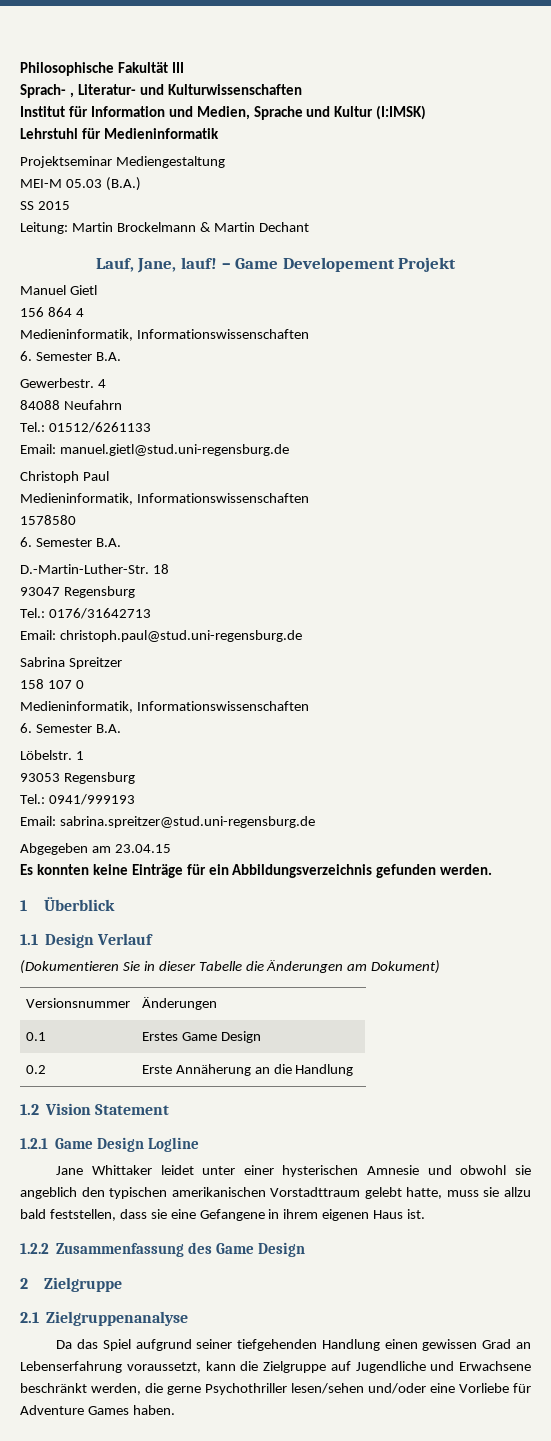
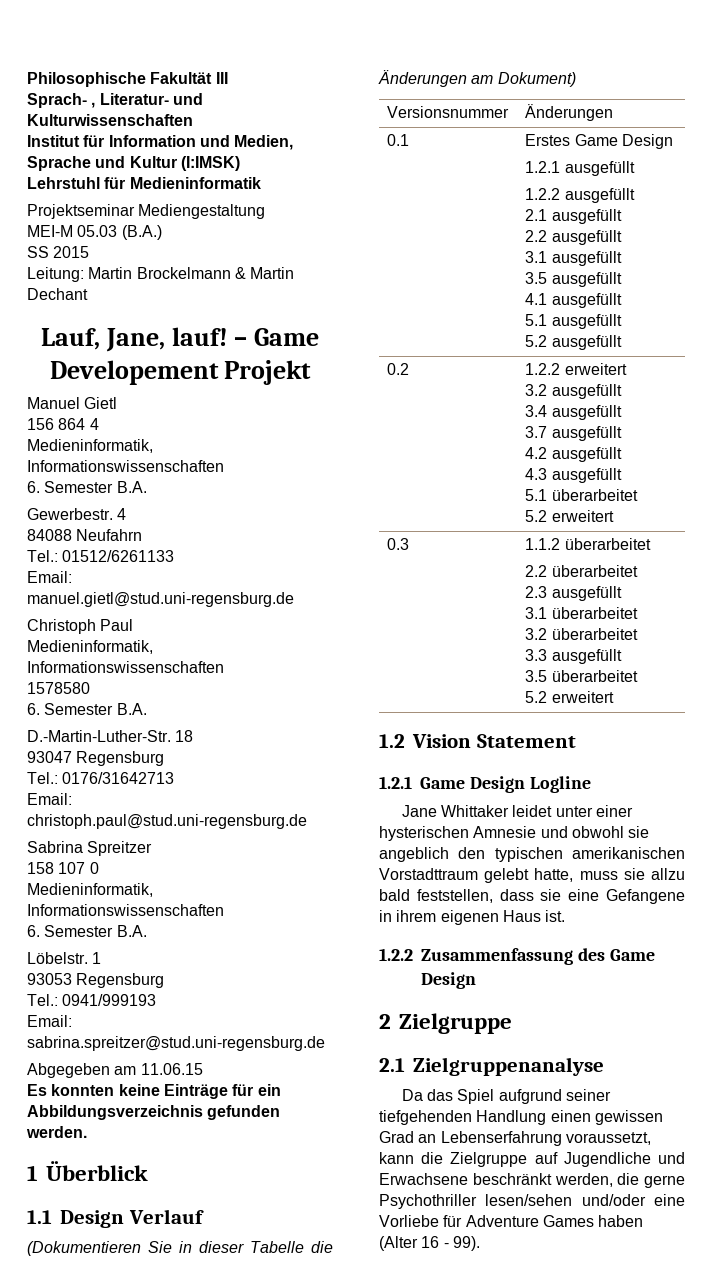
[114,844,171,853] 23.04.15 -> [140,1063,203,1075] 11.06.15
[25,1065,46,1074] [141,1064,354,1076] // 0.2 | Erste Annäherung an die Handlung -> [525,161,635,176] [525,188,635,203] [525,209,622,224] [525,230,622,245] [525,251,622,266] [525,272,622,287] [525,293,622,308] [525,314,622,329] [525,335,622,350] [387,363,410,375] [525,363,627,375] [525,384,622,399] [525,405,622,420] [525,426,622,441] [525,447,622,462] [525,468,622,483] [525,489,638,501] [525,510,614,522] [387,538,410,550] [525,538,651,550] [525,565,638,577] [525,586,622,601] [525,607,638,619] [525,628,638,640] [525,649,622,664] [525,670,638,682] [525,691,614,703] // 1.2.1 ausgefüllt // 1.2.2 ausgefüllt // 2.1 ausgefüllt // 2.2 ausgefüllt // 3.1 ausgefüllt // 3.5 ausgefüllt // 4.1 ausgefüllt // 5.1 ausgefüllt // 5.2 ausgefüllt // 0.2 | 1.2.2 erweitert // 3.2 ausgefüllt // 3.4 ausgefüllt // 3.7 ausgefüllt // 4.2 ausgefüllt // 4.3 ausgefüllt // 5.1 überarbeitet // 5.2 erweitert // 0.3 | 1.1.2 überarbeitet // 2.2 überarbeitet // 2.3 ausgefüllt // 3.1 überarbeitet // 3.2 überarbeitet // 3.3 ausgefüllt // 3.5 überarbeitet // 5.2 erweitert
[132,1405,175,1415] haben. -> [598,1215,644,1227] [379,1236,480,1251] haben (Alter 16 - 99).

